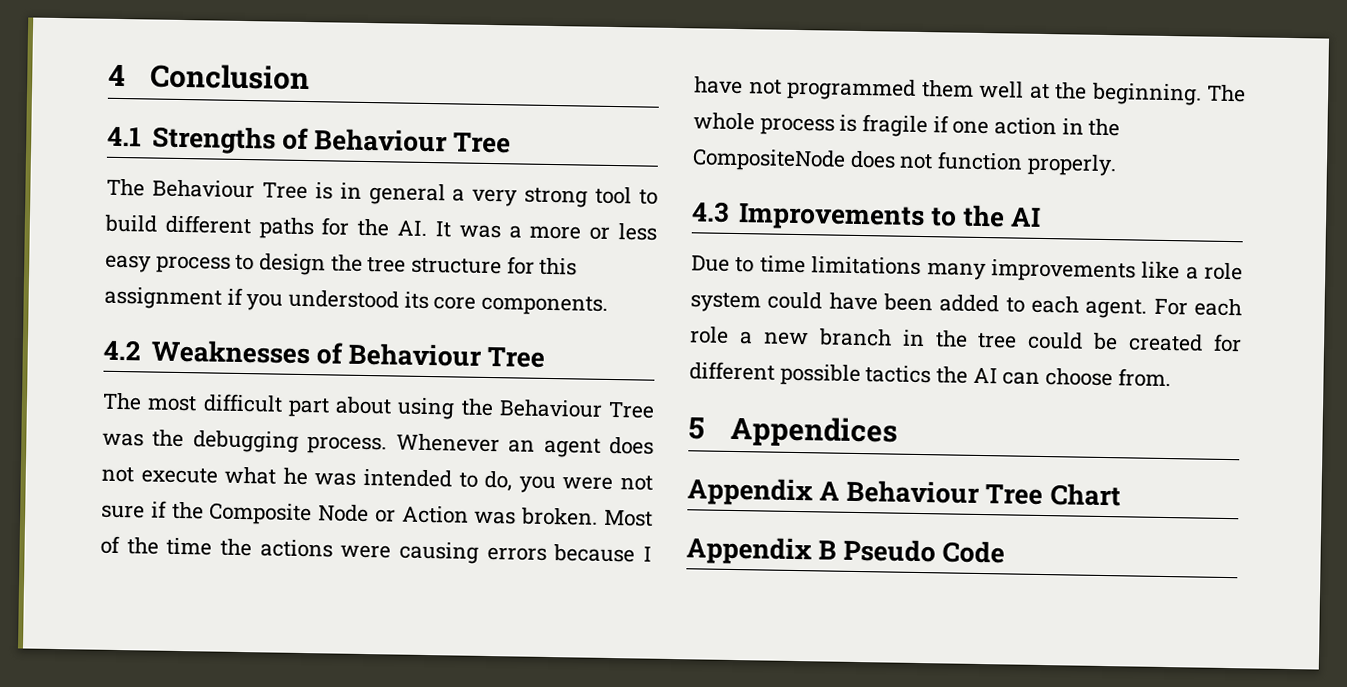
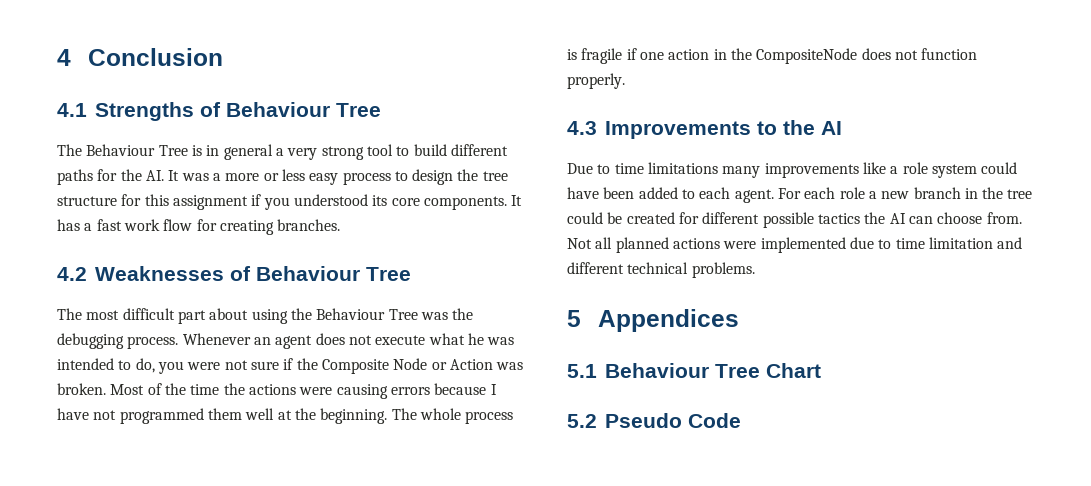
(609, 305) none -> [511,195,523,206] [57,219,341,235] It has a fast work flow for creating branches.
(1171, 378) none -> [567,237,1023,253] [567,262,755,278] Not all planned actions were implemented due to time limitation and different technical problems.
[687,477,841,507] Appendix A -> [567,364,597,378] 5.1
[686,536,838,566] Appendix B -> [567,414,597,428] 5.2

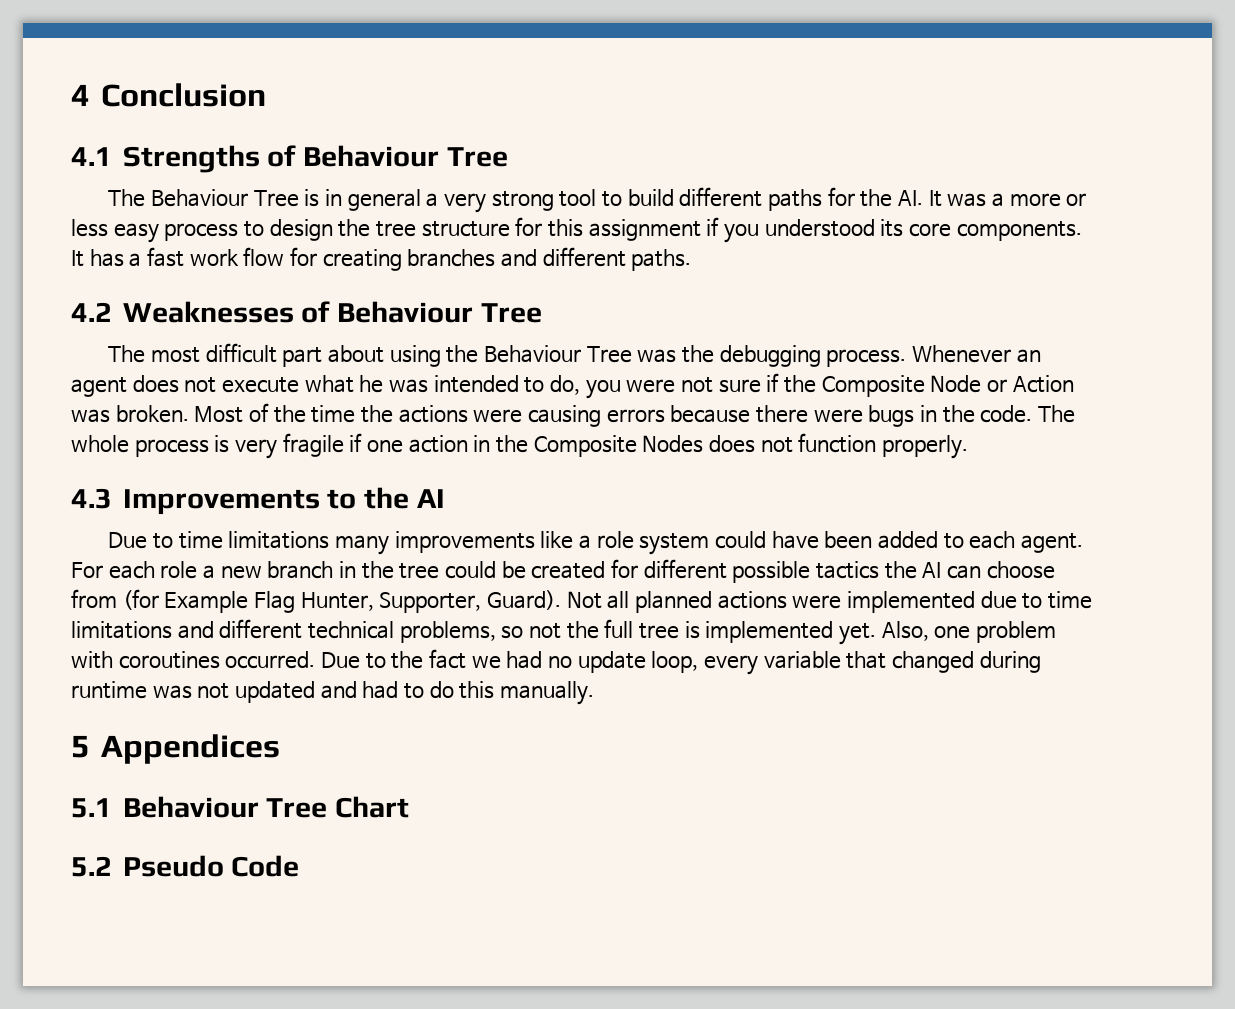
[277,219,341,231] branches. -> [407,247,692,271] branches and different paths.
[490,384,497,395] [57,408,388,424] I have not programmed them well at the beginning. -> [755,405,1033,427] there were bugs in the code.
(577, 54) none -> [234,439,277,459] very
[756,48,858,64] CompositeNode -> [533,435,704,457] Composite Nodes
[986,212,1022,224] from. -> [71,589,561,613] from (for Example Flag Hunter, Supporter, Guard).
[928,237,993,249] limitation -> [71,621,172,639] limitations
[691,262,755,278] problems. -> [399,619,1056,645] [71,649,1041,675] [71,681,594,705] problems, so not the full tree is implemented yet. Also, one problem with coroutines occurred. Due to the fact we had no update loop, every variable that changed during runtime was not updated and had to do this manually.

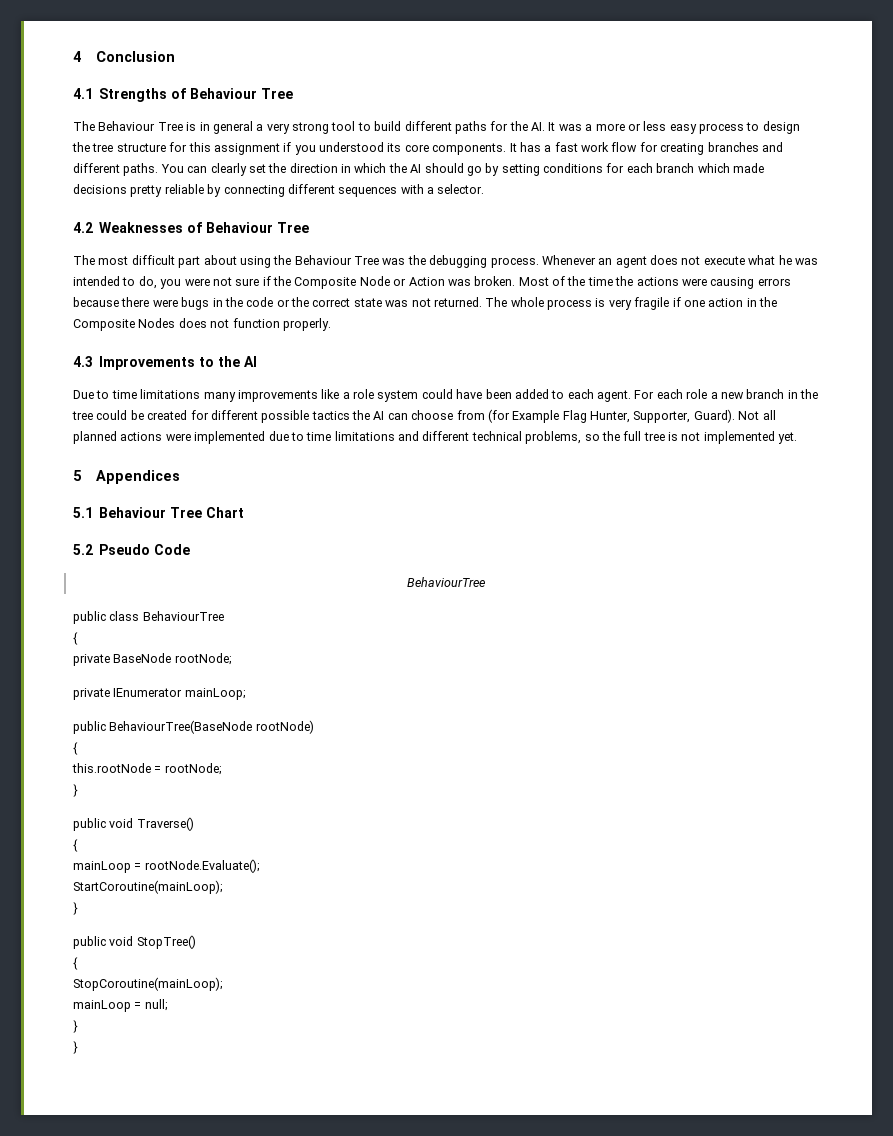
(692, 260) none -> [160,163,764,176] [73,184,485,197] You can clearly set the direction in which the AI should go by setting conditions for each branch which made decisions pretty reliable by connecting different sequences with a selector.
[980,405,1033,423] code. -> [246,297,482,307] code or the correct state was not returned.
[528,623,561,639] not -> (600, 437) none
(700, 630) none -> [681,432,701,441] not
[881,621,1056,643] [71,649,1041,675] [71,681,594,705] Also, one problem with coroutines occurred. Due to the fact we had no update loop, every variable that changed during runtime was not updated and had to do this manually. -> (798, 438) none
(300, 866) none -> [406,577,486,587] [73,611,224,624] [73,632,78,645] [73,653,232,666] [73,688,246,700] [73,720,314,734] [73,742,78,755] [72,763,222,775] [73,784,78,797] [73,817,194,831] [73,839,78,852] [73,859,260,873] [73,880,223,894] [73,902,78,915] [73,935,196,949] [73,957,78,970] [73,977,223,991] [73,999,168,1012] [73,1020,78,1033] [73,1041,78,1054] // BehaviourTree // public class BehaviourTree // { // private BaseNode rootNode; // private IEnumerator mainLoop; // public BehaviourTree(BaseNode rootNode) // { // this.rootNode = rootNode; // } // public void Traverse() // { // mainLoop = rootNode.Evaluate(); // StartCoroutine(mainLoop); // } // public void StopTree() // { // StopCoroutine(mainLoop); // mainLoop = null; // } // }

